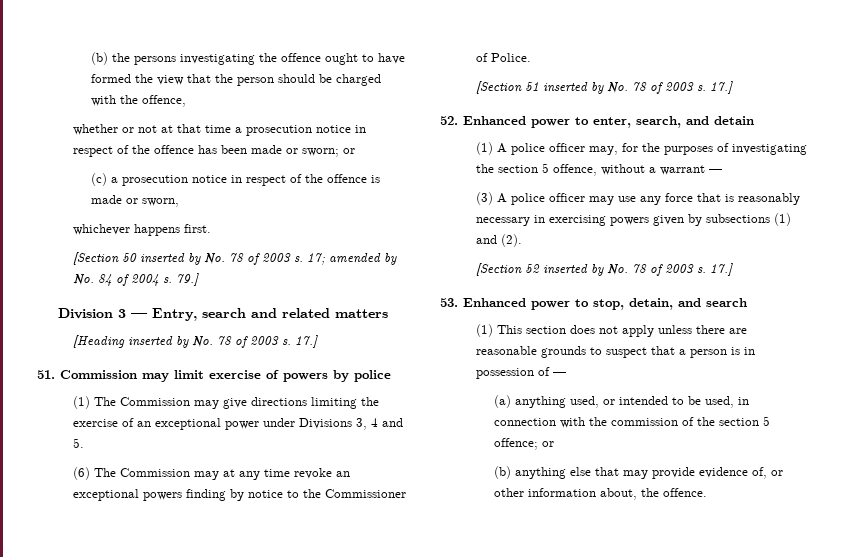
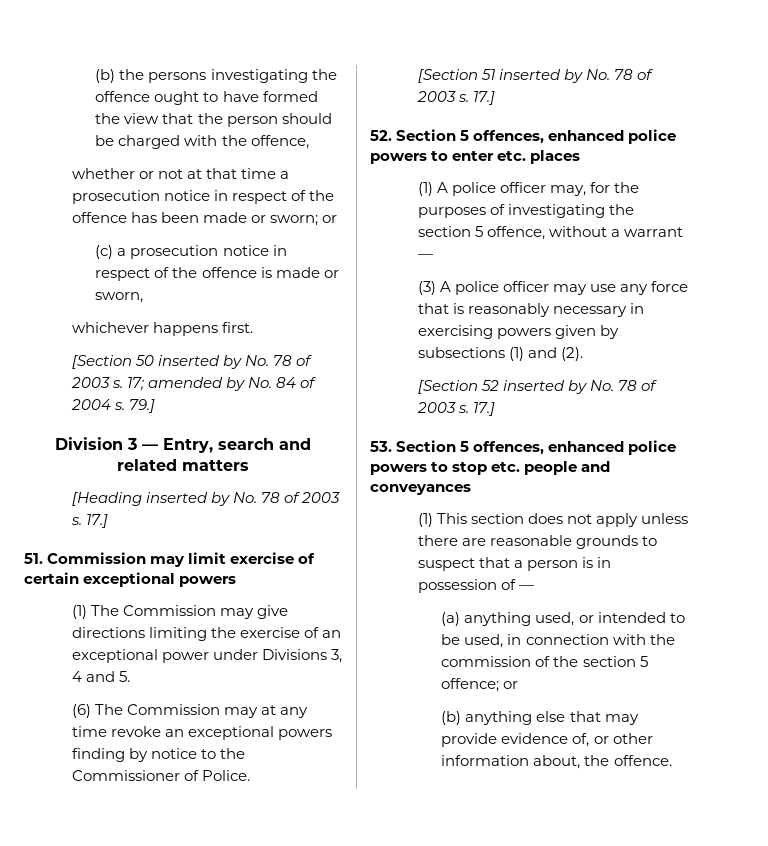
[283,370,391,382] powers by police -> [24,572,237,587] certain exceptional powers
[463,116,754,128] Enhanced power to enter, search, and detain -> [396,129,677,144] [370,150,581,164] Section 5 offences, enhanced police powers to enter etc. places
[463,298,747,310] Enhanced power to stop, detain, and search -> [396,440,677,455] [370,461,611,475] [370,484,471,495] Section 5 offences, enhanced police powers to stop etc. people and conveyances

